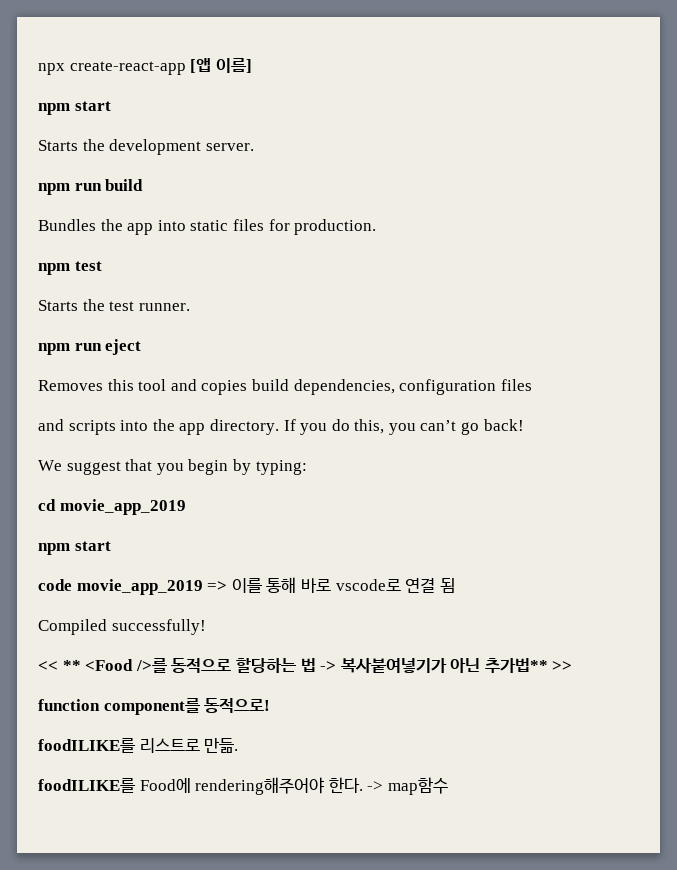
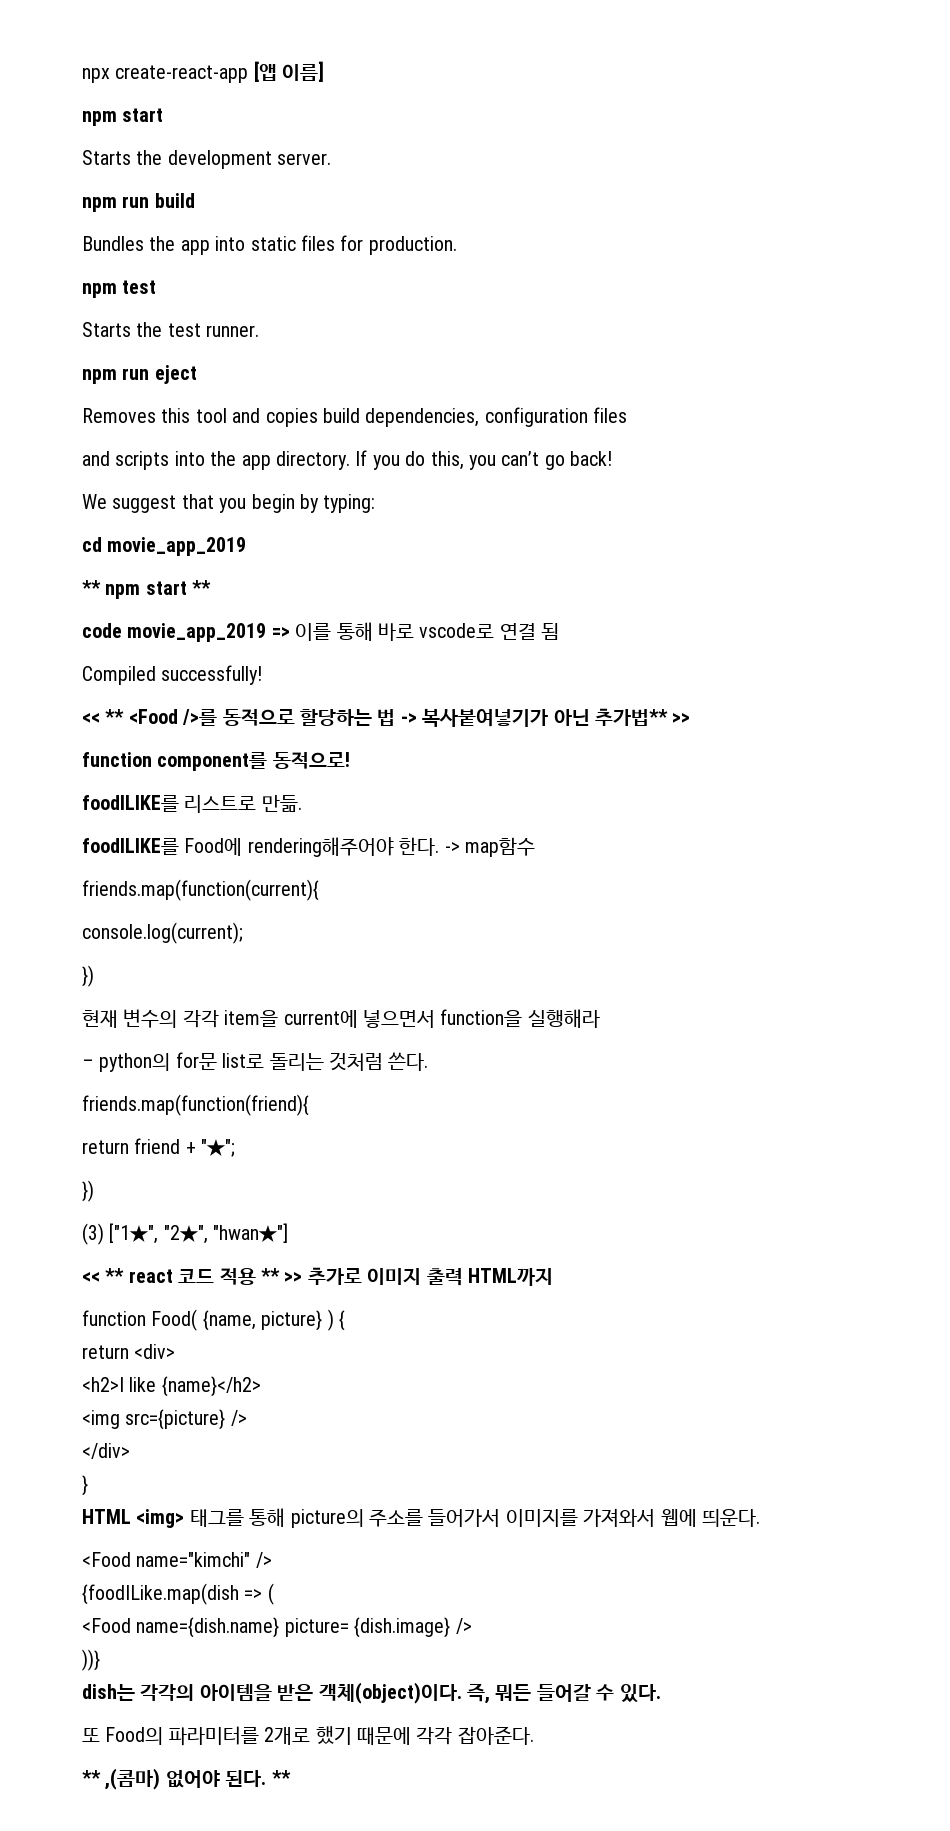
[38,541,111,555] npm start -> [82,580,212,599] ** npm start **
(448, 786) none -> [82,879,319,901] [82,922,243,944] [82,965,94,987] [82,1009,600,1028] [82,1052,429,1072] [82,1094,309,1116] [82,1138,236,1157] [82,1180,94,1202] [82,1223,289,1245] [82,1267,553,1286] [82,1309,345,1331] [82,1344,176,1359] [82,1376,261,1397] [82,1409,247,1430] [82,1443,130,1459] [82,1475,88,1496] [82,1508,760,1528] [82,1552,272,1568] [82,1583,274,1605] [82,1617,472,1638] [82,1649,100,1671] [82,1682,661,1704] [82,1726,534,1746] [82,1768,291,1790] // friends.map(function(current){ // console.log(current); // }) // 현재 변수의 각각 item을 current에 넣으면서 function을 실행해라 // – python의 for문 list로 돌리는 것처럼 쓴다. // friends.map(function(friend){ // return friend + "★"; // }) // (3) ["1★", "2★", "hwan★"] // << ** react 코드 적용 ** >> 추가로 이미지 출력 HTML까지 // function Food( {name, picture} ) { // return <div> // <h2>I like {name}</h2> // <img src={picture} /> // </div> // } // HTML <img> 태그를 통해 picture의 주소를 들어가서 이미지를 가져와서 웹에 띄운다. // <Food name="kimchi" /> // {foodILike.map(dish => ( // <Food name={dish.name} picture= {dish.image} /> // ))} // dish는 각각의 아이템을 받은 객체(object)이다. 즉, 뭐든 들어갈 수 있다. // 또 Food의 파라미터를 2개로 했기 때문에 각각 잡아준다. // ** ,(콤마) 없어야 된다. **

